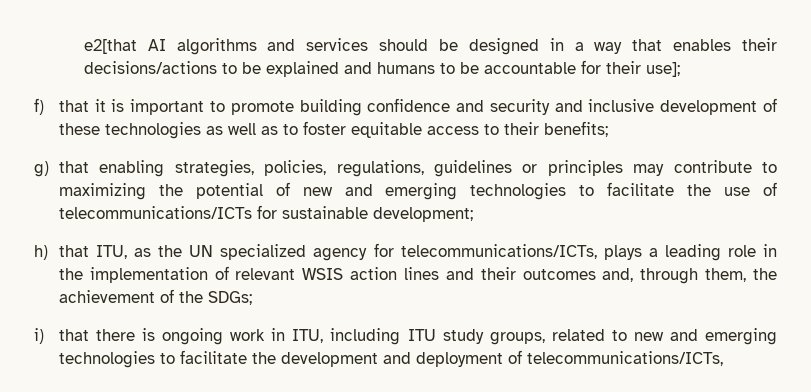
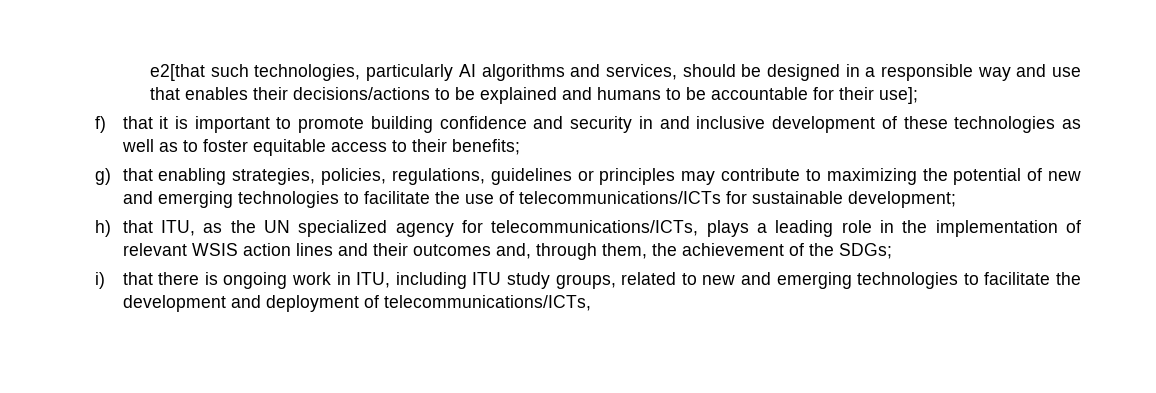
(137, 46) none -> [210,64,454,81] such technologies, particularly
[306,38,369,51] services -> [605,64,677,80] services,
[594,42,623,54] way -> [880,64,1081,81] responsible way and use
(550, 107) none -> [638,116,653,129] in

